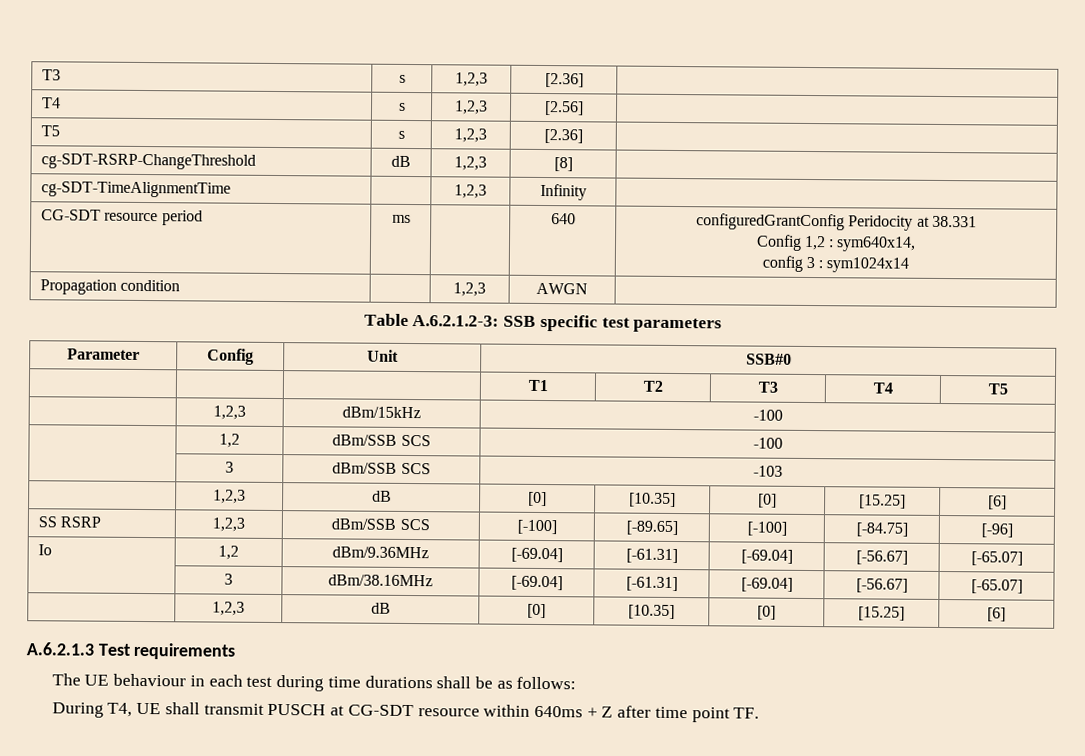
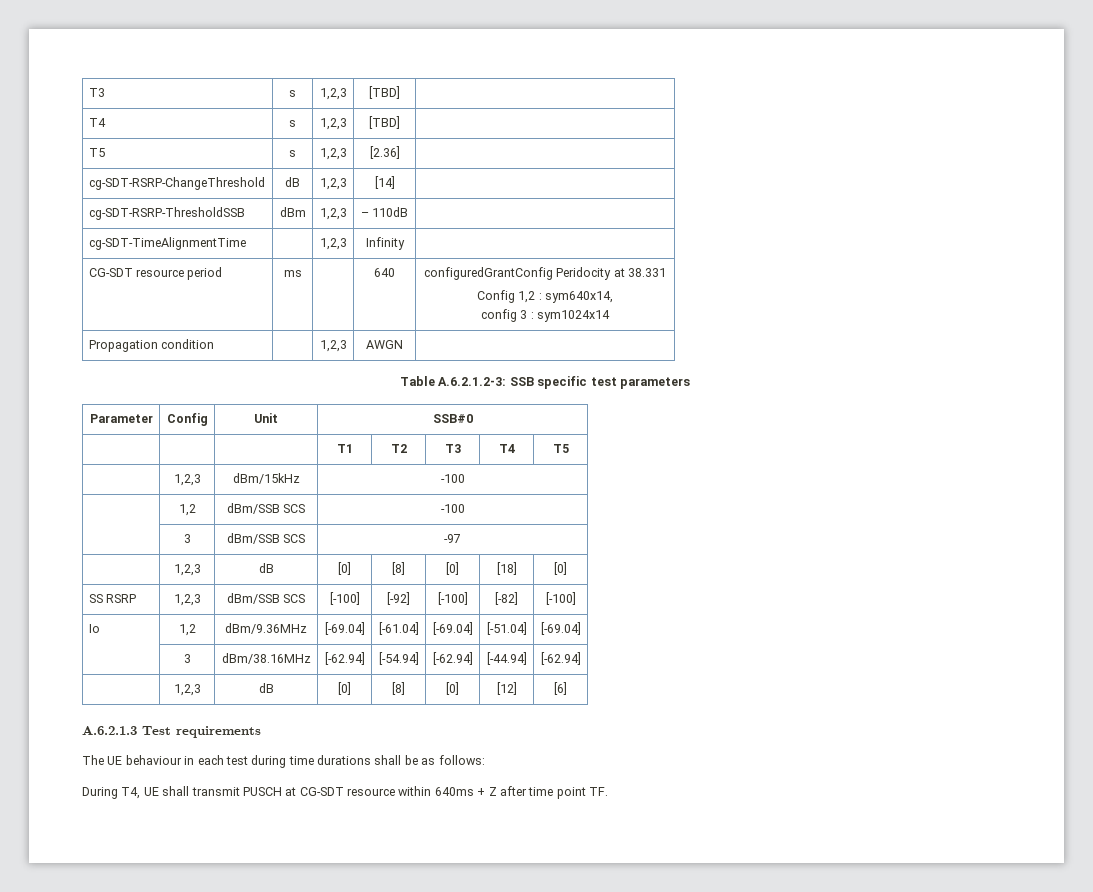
[544,73,584,88] [2.36] -> [369,86,400,99] [TBD]
[543,101,584,116] [2.56] -> [369,116,400,129] [TBD]
[553,157,573,172] [8] -> [374,176,395,189] [88,207,245,220] [279,207,306,217] [319,208,347,220] [360,207,409,217] [14] | // cg-SDT-RSRP-ThresholdSSB | dBm | 1,2,3 | – 110dB
[752,465,783,477] [213,489,246,504] [371,490,392,502] [528,491,547,507] [629,492,676,507] [758,493,777,508] [859,494,906,509] [988,495,1007,510] -103 // | 1,2,3 | dB | [0] | [10.35] | [0] | [15.25] | [6] -> [444,534,461,543] [173,564,201,576] [258,563,274,573] [338,562,351,575] [392,562,405,575] [446,562,459,575] [496,562,517,575] [554,562,567,575] -97 // | 1,2,3 | dB | [0] | [8] | [0] | [18] | [0]
[625,520,678,536] [746,521,787,536] [855,522,908,537] [980,523,1013,538] [-89.65] | [-100] | [-84.75] | [-96] -> [387,592,410,605] [437,592,468,605] [495,592,518,605] [545,592,576,605] [-92] | [-100] | [-82] | [-100]
[625,548,678,564] [740,549,793,564] [855,550,908,565] [970,551,1023,566] [-61.31] | [-69.04] | [-56.67] | [-65.07] -> [378,622,419,635] [432,622,473,635] [486,622,527,635] [540,622,581,635] [-61.04] | [-69.04] | [-51.04] | [-69.04]
[510,575,563,591] [625,576,678,592] [740,577,793,592] [855,578,908,593] [970,579,1023,594] [212,601,245,616] [370,602,391,614] [527,603,546,619] [628,604,675,619] [757,605,776,620] [858,606,905,621] [-69.04] | [-61.31] | [-69.04] | [-56.67] | [-65.07] // | 1,2,3 | dB | [0] | [10.35] | [0] | [15.25] -> [324,652,365,665] [378,652,419,665] [432,652,473,665] [486,652,527,665] [540,652,581,665] [173,684,201,696] [258,683,274,693] [338,682,351,695] [392,682,405,695] [446,682,459,695] [496,682,517,695] [-62.94] | [-54.94] | [-62.94] | [-44.94] | [-62.94] // | 1,2,3 | dB | [0] | [8] | [0] | [12]

